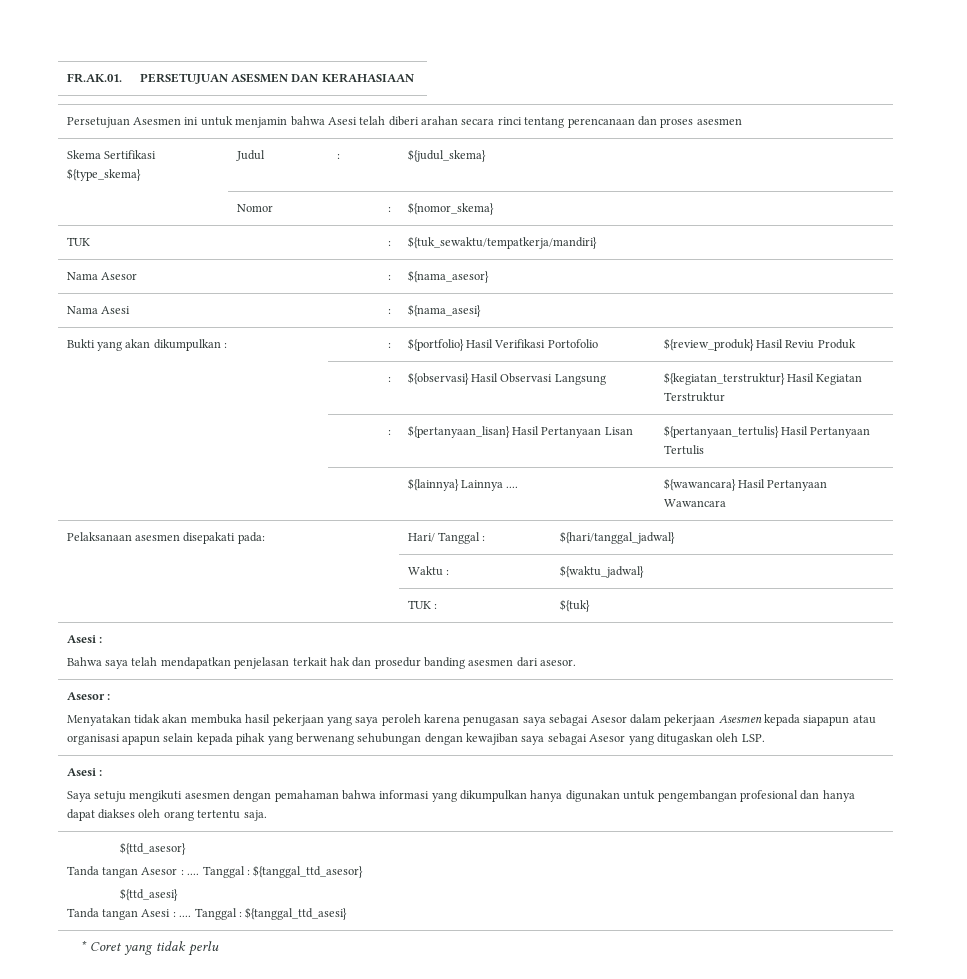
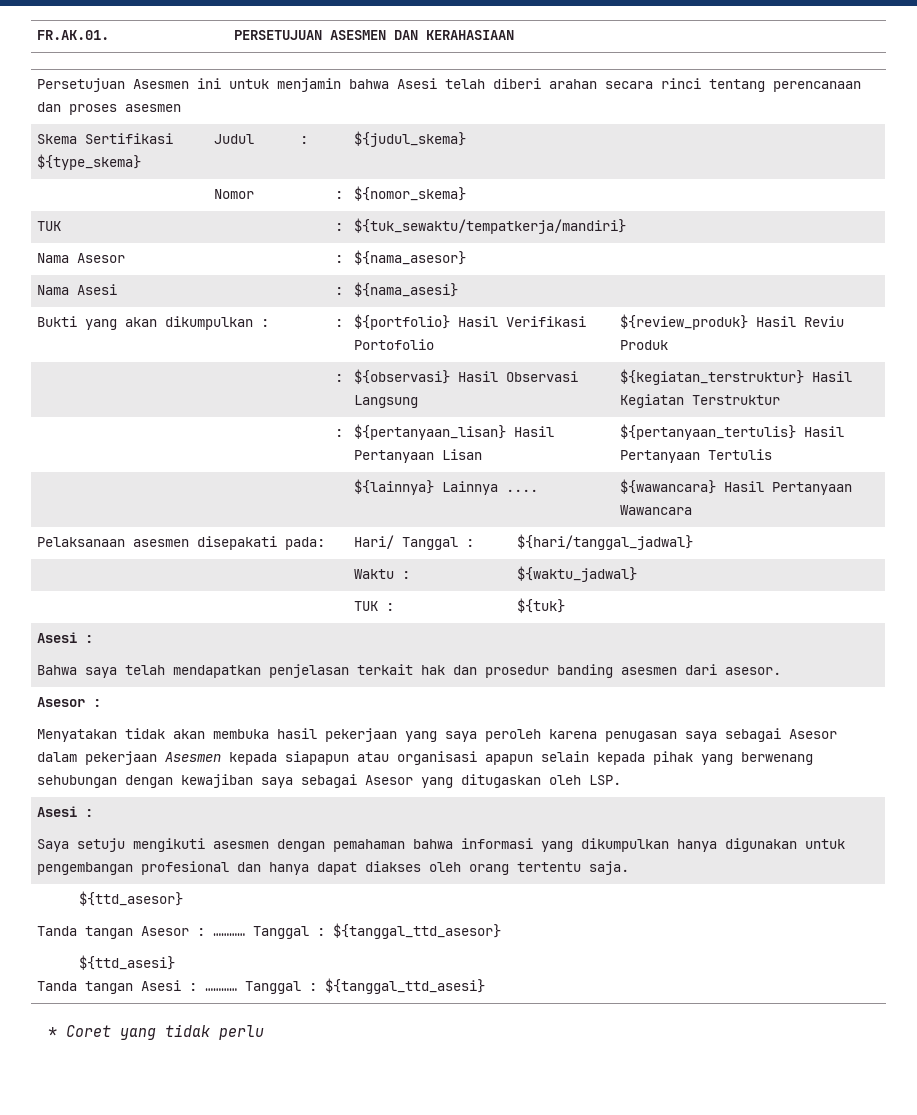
[187,873,200,875] .... -> [213,933,246,936] …………
[179,915,192,917] .... -> [205,988,238,991] …………

